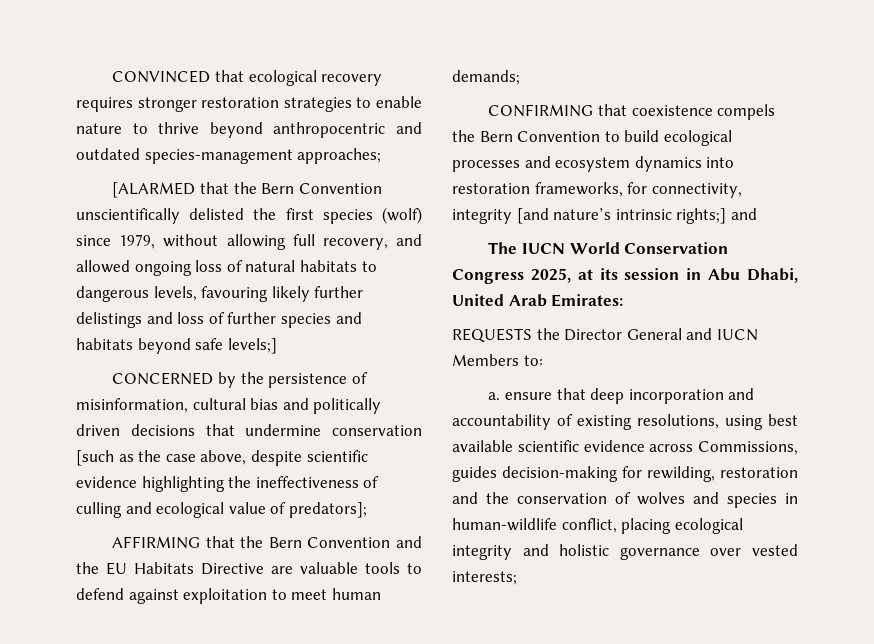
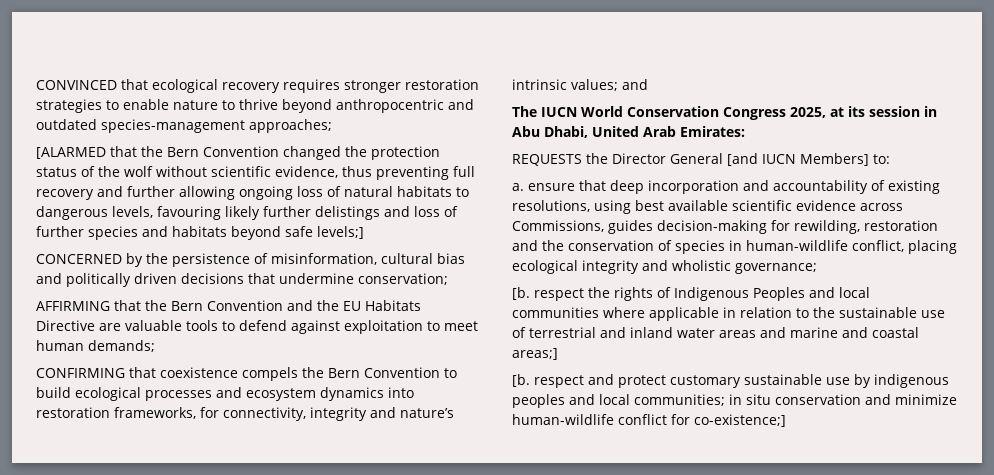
[76,207,422,224] [76,234,422,250] [76,260,130,273] unscientifically delisted the first species (wolf) since 1979, without allowing full recovery, and allowed -> [283,146,440,160] [36,166,475,180] [36,186,235,200] changed the protection status of the wolf without scientific evidence, thus preventing full recovery and further allowing
[332,425,422,436] [76,450,368,466] [76,476,380,492] [76,502,367,518] conservation [such as the case above, despite scientific evidence highlighting the ineffectiveness of culling and ecological value of predators]; -> [358,273,448,285] conservation;
[516,208,549,224] [and -> [370,407,396,418] and
[676,208,727,224] rights;] -> [571,79,618,91] values;
[686,328,758,341] [452,354,519,366] and IUCN Members -> [727,153,869,166] [and IUCN Members]
[637,492,719,505] wolves and -> (672, 245) none
[559,544,798,560] [452,571,517,585] holistic governance over vested interests; -> [672,260,817,274] [512,287,870,301] [512,307,945,321] [512,327,919,338] [512,348,558,360] [512,374,949,388] [512,394,957,408] [512,414,786,427] wholistic governance; // [b. respect the rights of Indigenous Peoples and local communities where applicable in relation to the sustainable use of terrestrial and inland water areas and marine and coastal areas;] // [b. respect and protect customary sustainable use by indigenous peoples and local communities; in situ conservation and minimize human-wildlife conflict for co-existence;]

